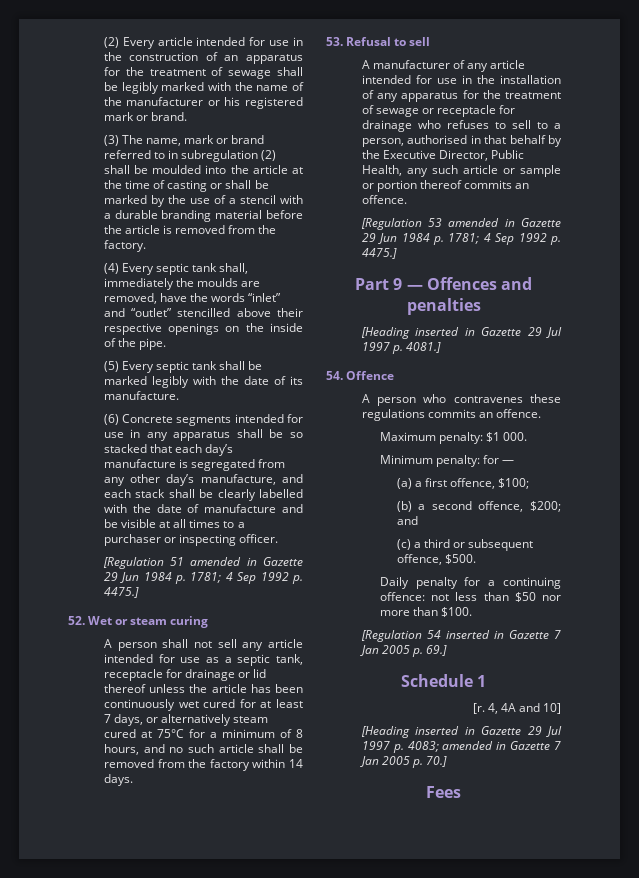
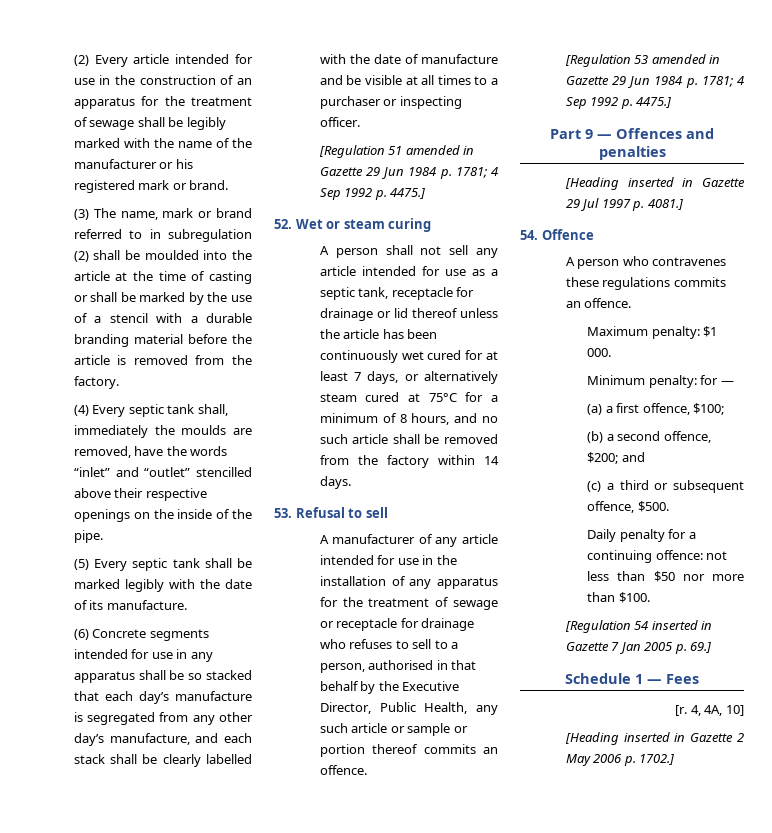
(487, 681) none -> [647,674,699,684] — Fees
[500,703,540,712] 4A and -> [704,705,723,716] 4A,
[527,726,562,737] [361,741,561,753] [359,756,448,768] [426,786,461,798] 29 Jul 1997 p. 4083; amended in Gazette 7 Jan 2005 p. 70.] // Fees -> [737,733,744,742] [565,754,675,766] 2 May 2006 p. 1702.]

